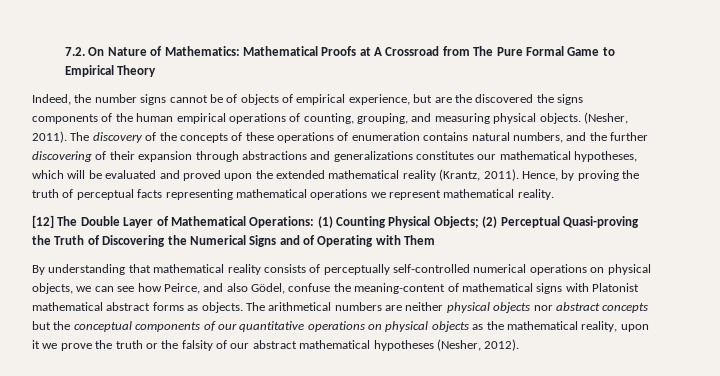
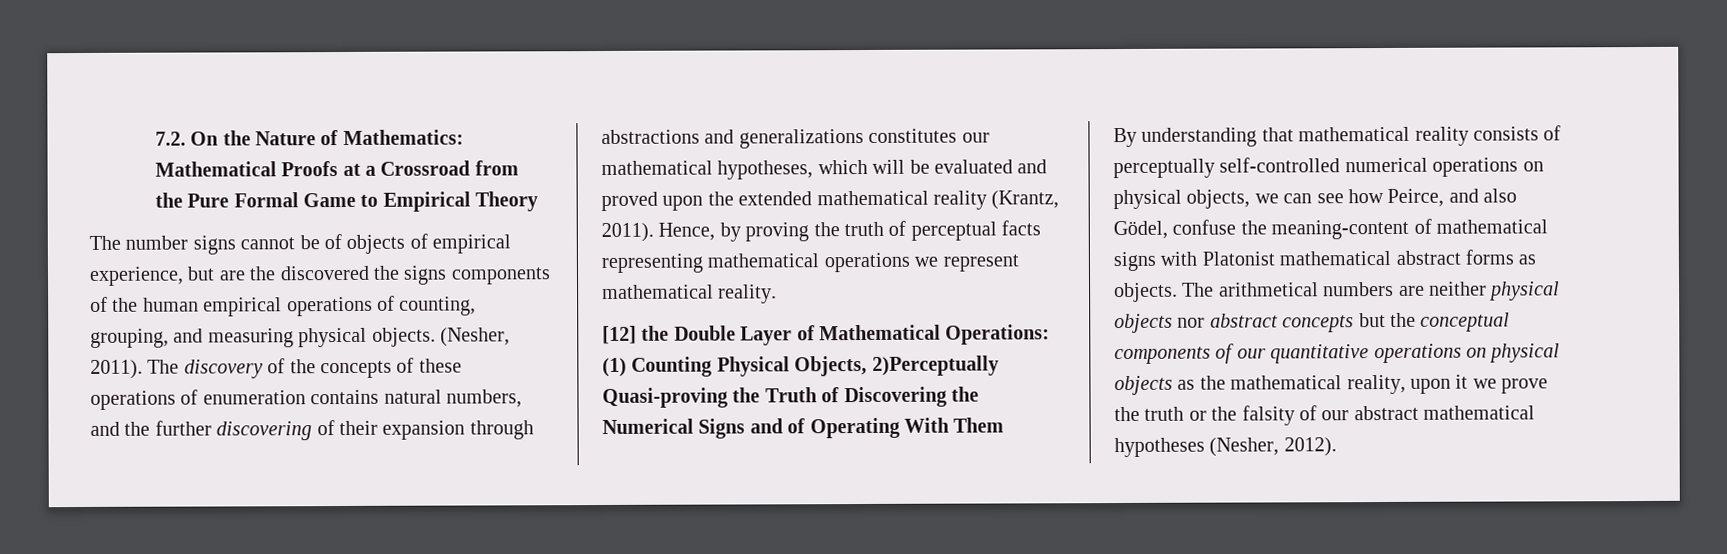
(105, 51) none -> [222,130,251,146] the
[374,47,383,56] A -> [364,165,376,176] a
[473,46,494,56] The -> [154,192,183,208] the
[32,94,92,105] Indeed, the -> [89,235,121,250] The
[57,216,78,226] The -> [641,325,670,341] the
[433,216,560,228] Objects; (2) Perceptual -> [794,355,999,377] Objects, 2)Perceptually
[375,235,401,245] with -> [904,417,949,433] With

